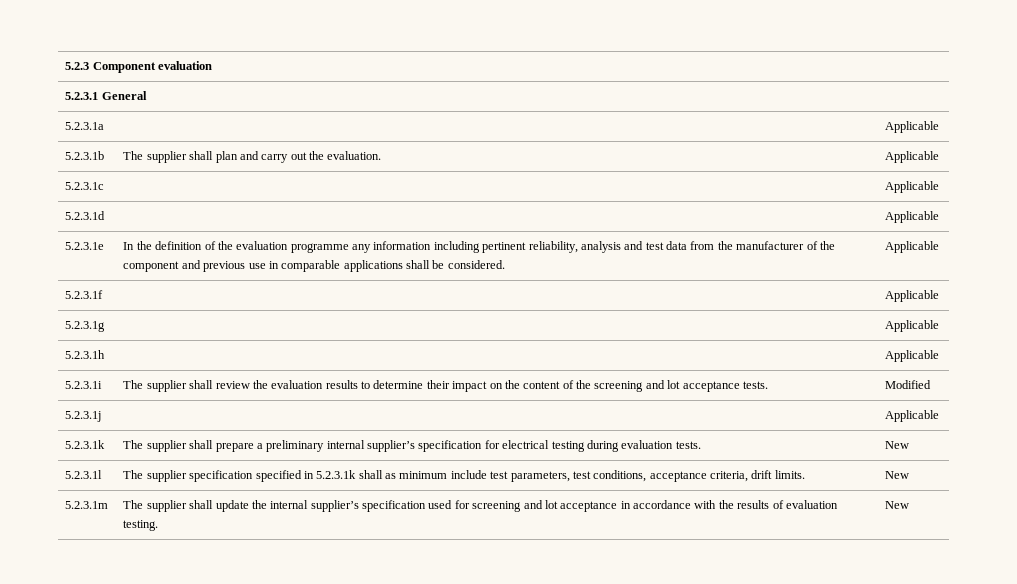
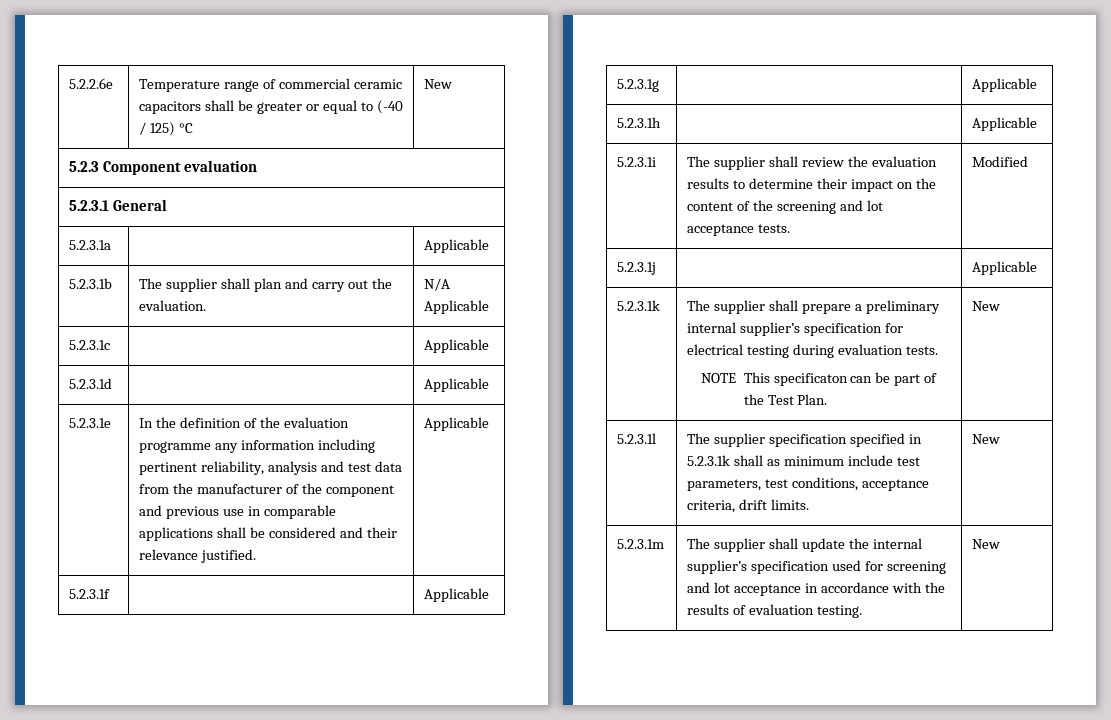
(65, 66) none -> [69,78,114,89] [139,78,402,92] [139,100,403,114] [139,122,194,136] [424,79,453,89] 5.2.2.6e | Temperature range of commercial ceramic capacitors shall be greater or equal to (-40 / 125) °C | New //
(382, 155) none -> [424,278,451,291] N/A
[447,260,505,269] considered. -> [268,527,397,538] [139,549,257,563] considered and their relevance justified.
(701, 445) none -> [701,372,938,386] [743,394,828,405] // NOTE This specificaton can be part of the Test Plan.

